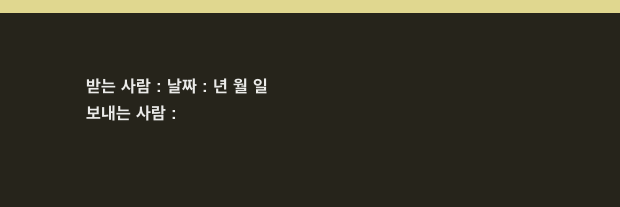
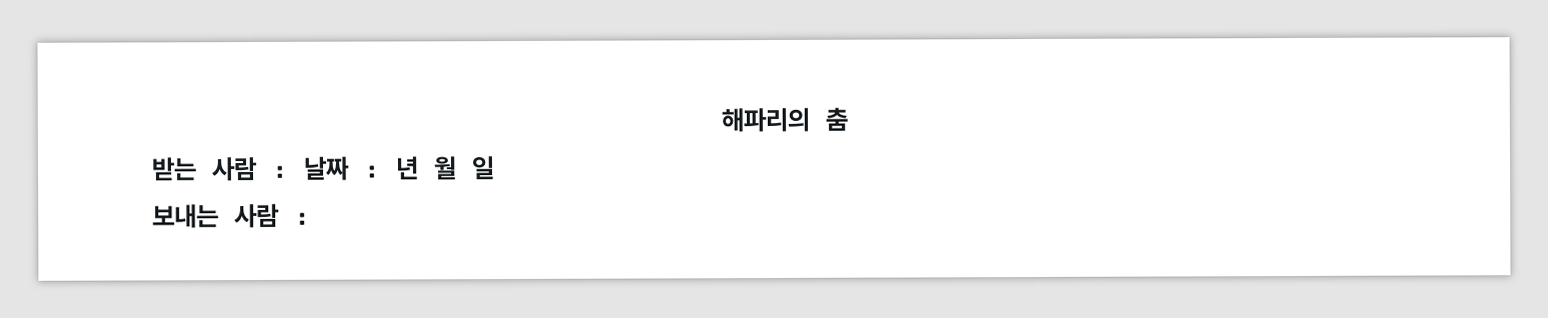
(86, 86) none -> [720,107,848,133] 해파리의 춤 //

